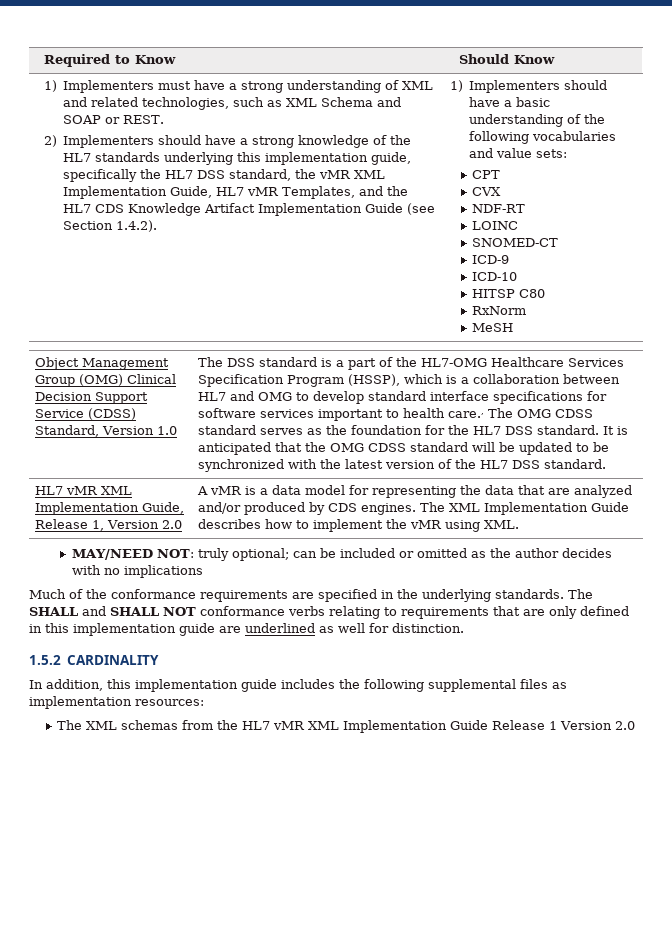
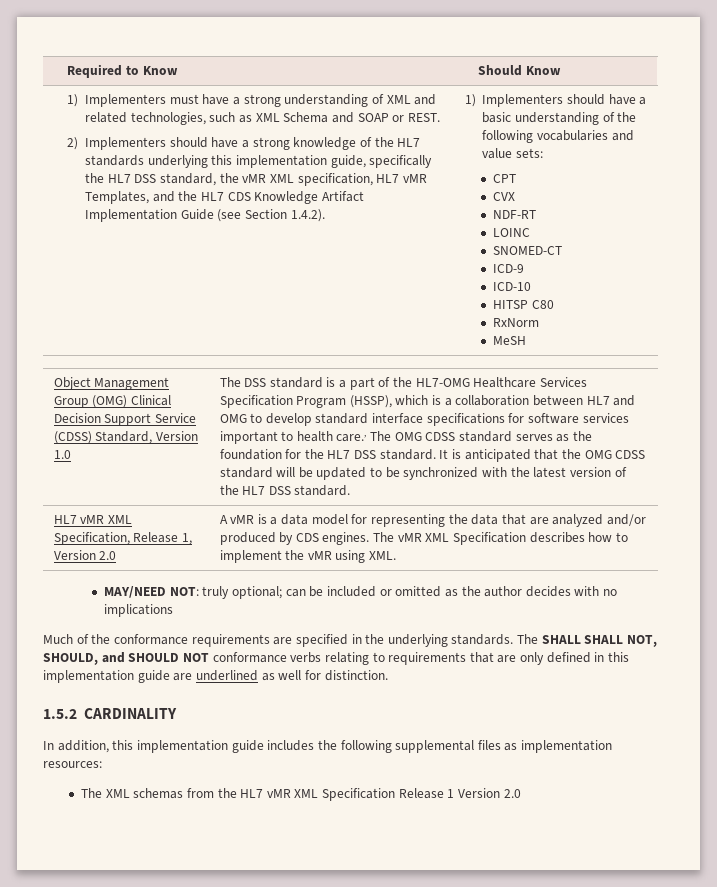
[62,186,212,199] Implementation Guide, -> [297,173,373,186] specification,
[35,502,185,515] Implementation Guide, -> [53,532,130,545] Specification,
[449,502,630,515] XML Implementation Guide -> [397,532,527,545] vMR XML Specification
[82,606,159,616] and SHALL -> [584,635,658,647] [43,652,180,665] SHALL NOT, SHOULD, and SHOULD
[343,720,489,733] Implementation Guide -> [322,788,396,801] Specification

